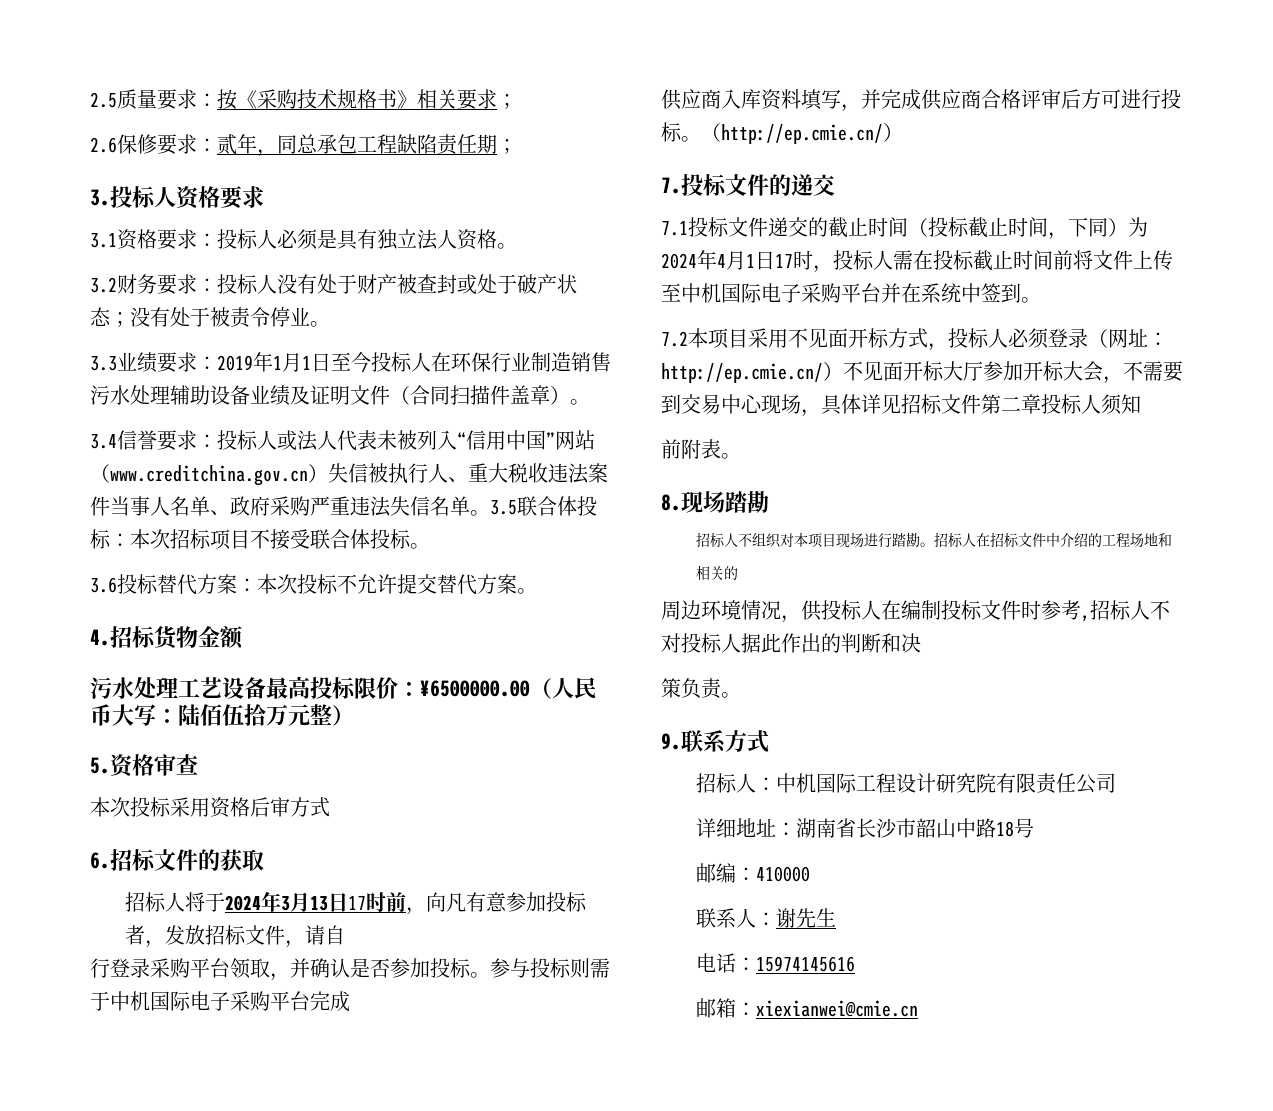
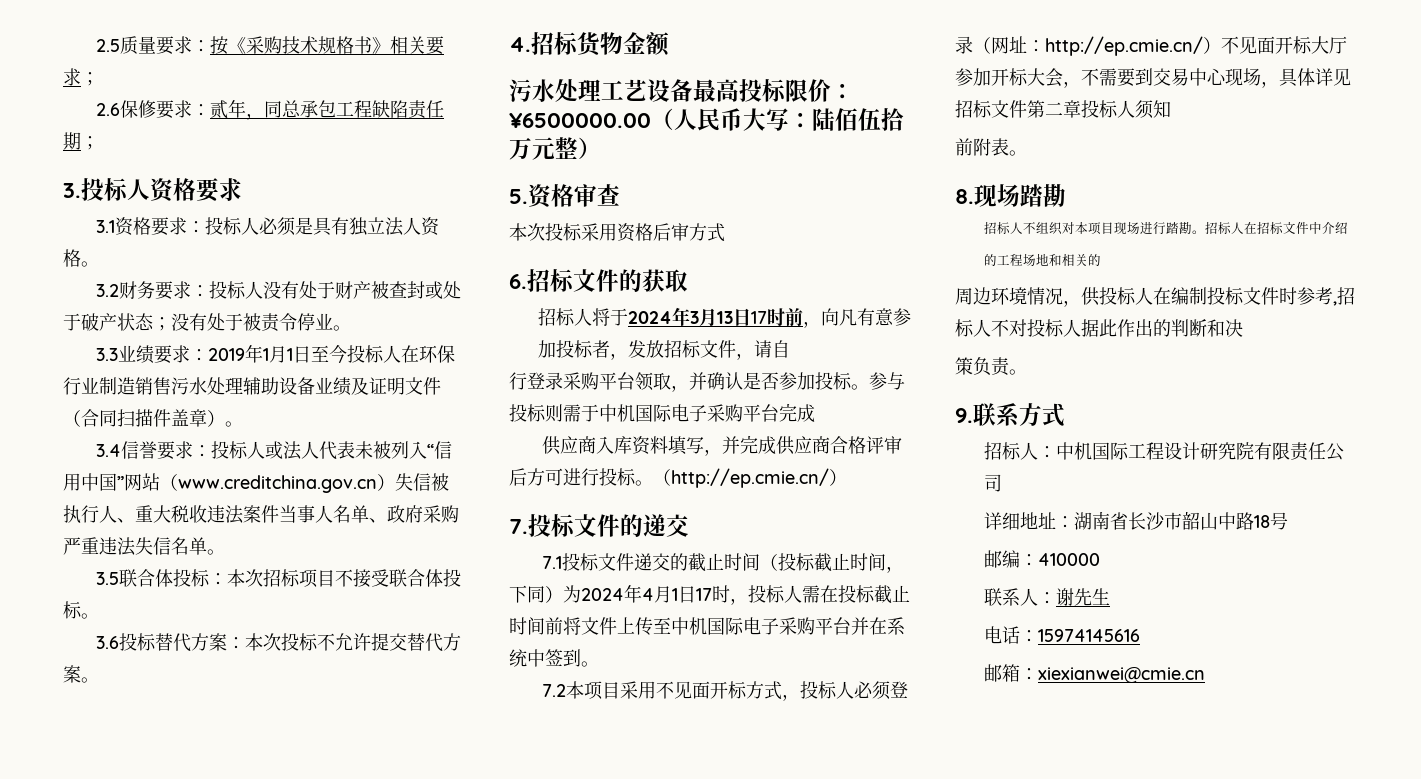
(490, 513) none -> (225, 552) //

